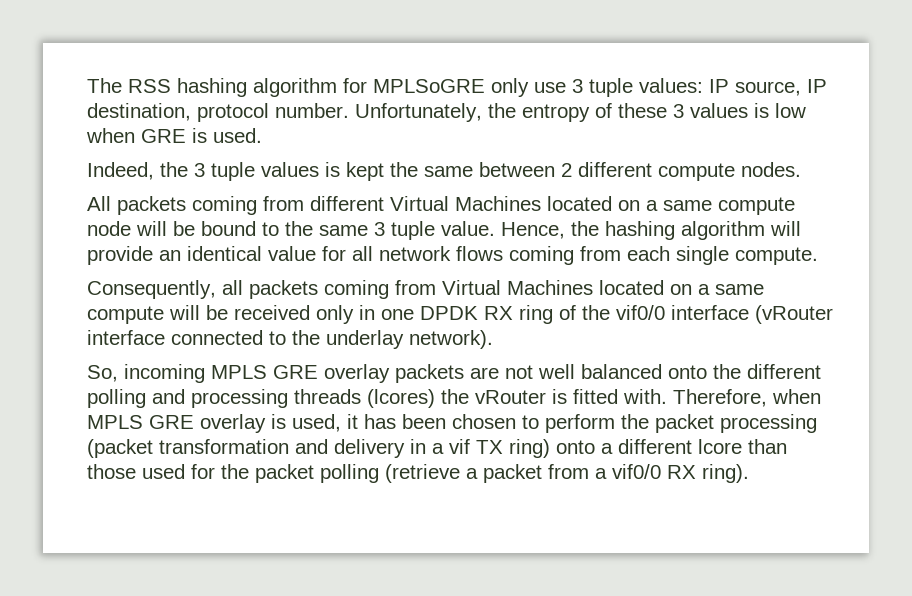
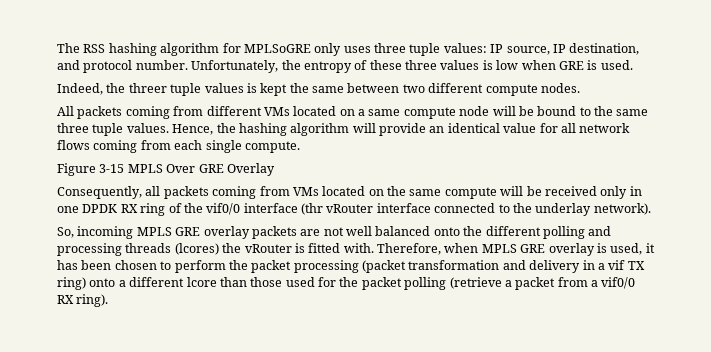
[534,79,583,93] use 3 -> [343,43,406,53] uses three
(191, 112) none -> [57,60,80,70] and
[673,104,684,118] 3 -> [405,60,437,70] three
[194,163,205,177] 3 -> [128,83,167,93] threer
[561,163,572,177] 2 -> [402,84,425,93] two
[390,196,541,211] Virtual Machines -> [263,107,290,116] VMs
[374,221,495,240] 3 tuple value. -> [57,123,169,136] three tuple values.
(818, 256) none -> [57,163,275,176] // Figure 3-15 MPLS Over GRE Overlay
[442,280,710,295] Virtual Machines located on a -> [292,186,406,196] VMs located on the
[755,305,833,324] (vRouter -> [301,203,374,215] (thr vRouter

